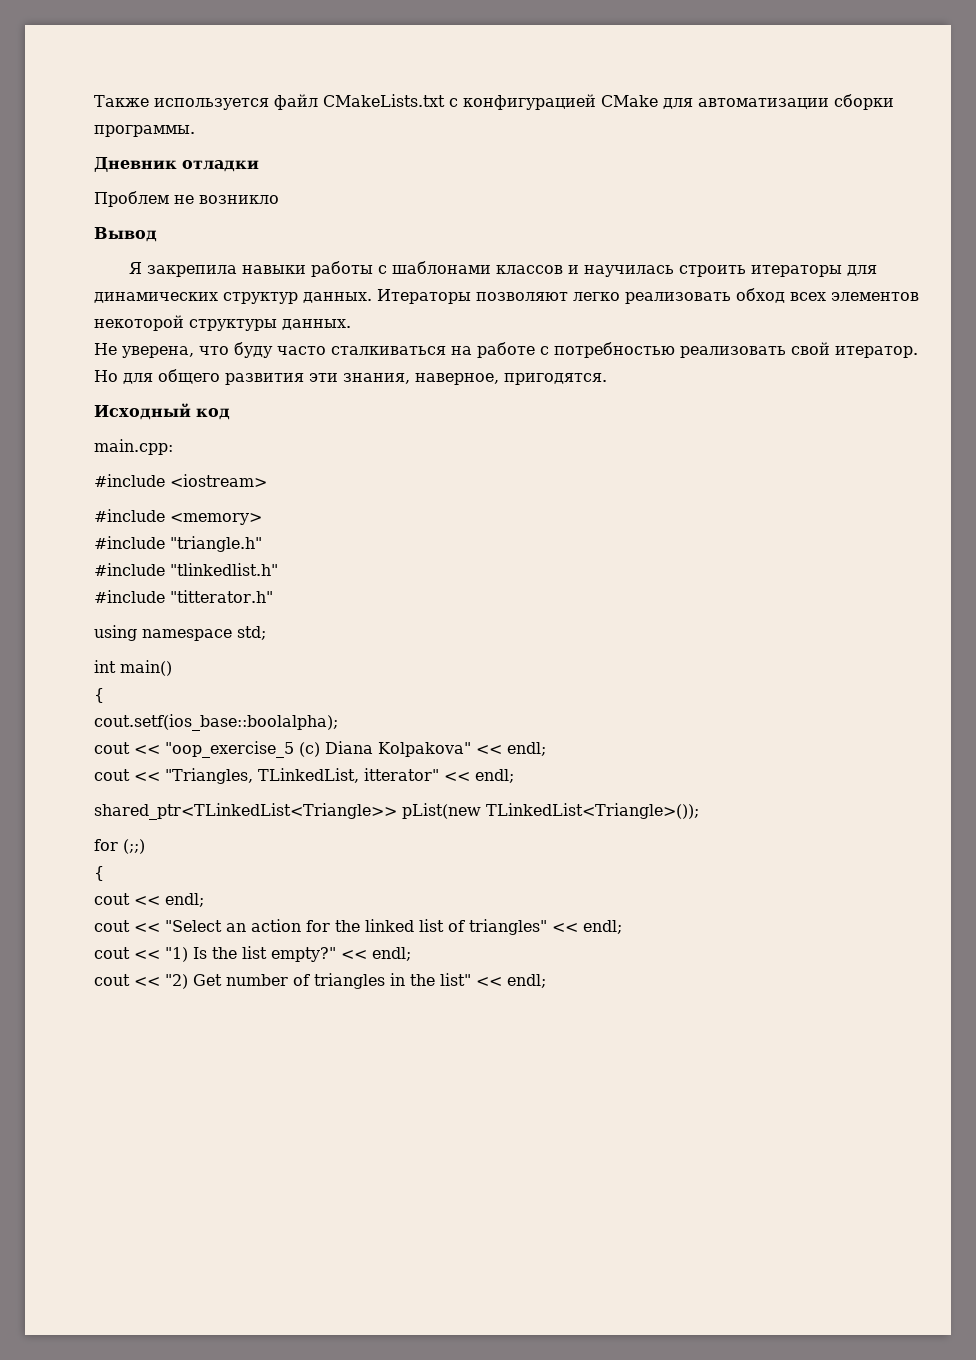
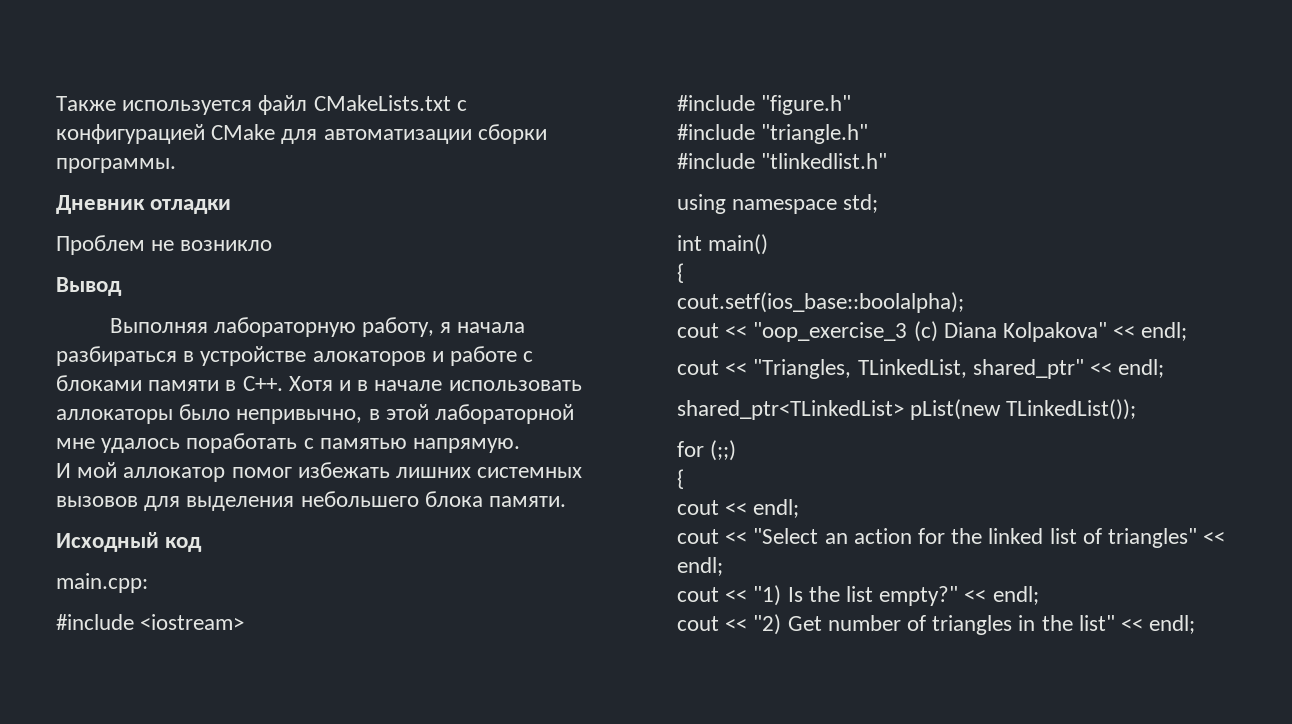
[129,261,878,277] [94,288,919,304] [94,315,351,331] [94,342,918,358] [94,369,607,385] Я закрепила навыки работы с шаблонами классов и научилась строить итераторы для динамических структур данных. Итераторы позволяют легко реализовать обход всех элементов некоторой структуры данных. // Не уверена, что буду часто сталкиваться на работе с потребностью реализовать свой итератор. Но для общего развития эти знания, наверное, пригодятся. -> [109,317,526,337] [56,346,534,366] [56,375,582,391] [56,404,575,424] [56,433,521,453] [56,462,583,482] [56,491,567,511] Выполняя лабораторную работу, я начала разбираться в устройстве aлокаторов и работе с блоками памяти в C++. Хотя и в начале использовать аллокаторы было непривычно, в этой лабораторной мне удалось поработать с памятью напрямую. // И мой аллокатор помог избежать лишних системных вызовов для выделения небольшего блока памяти.
[170,513,262,525] <memory> -> [761,95,852,115] "figure.h"
[94,590,273,603] // #include "titterator.h" -> (888, 161) none
[165,741,294,758] "oop_exercise_5 -> [753,322,908,342] "oop_exercise_3
[364,768,514,783] [94,803,699,820] itterator" << endl; // shared_ptr<TLinkedList<Triangle>> pList(new TLinkedList<Triangle>()); -> [972,359,1165,379] [677,399,1137,420] shared_ptr" << endl; // shared_ptr<TLinkedList> pList(new TLinkedList());

